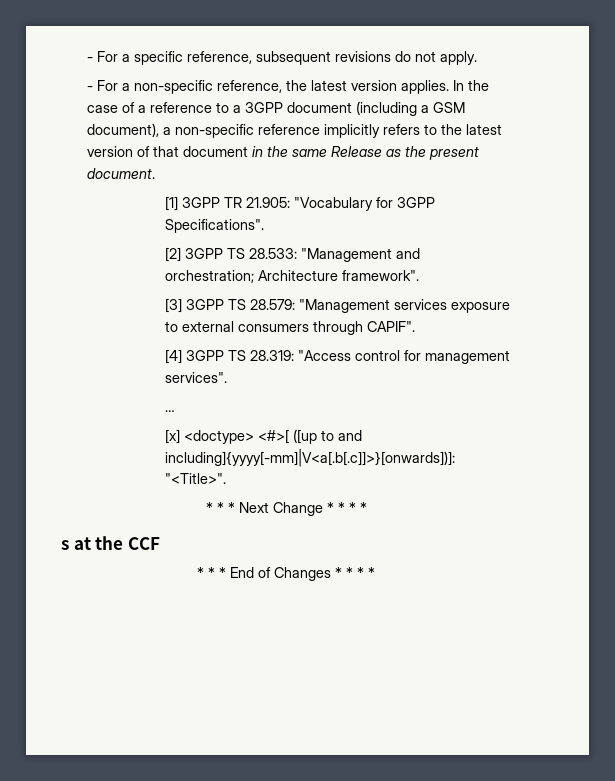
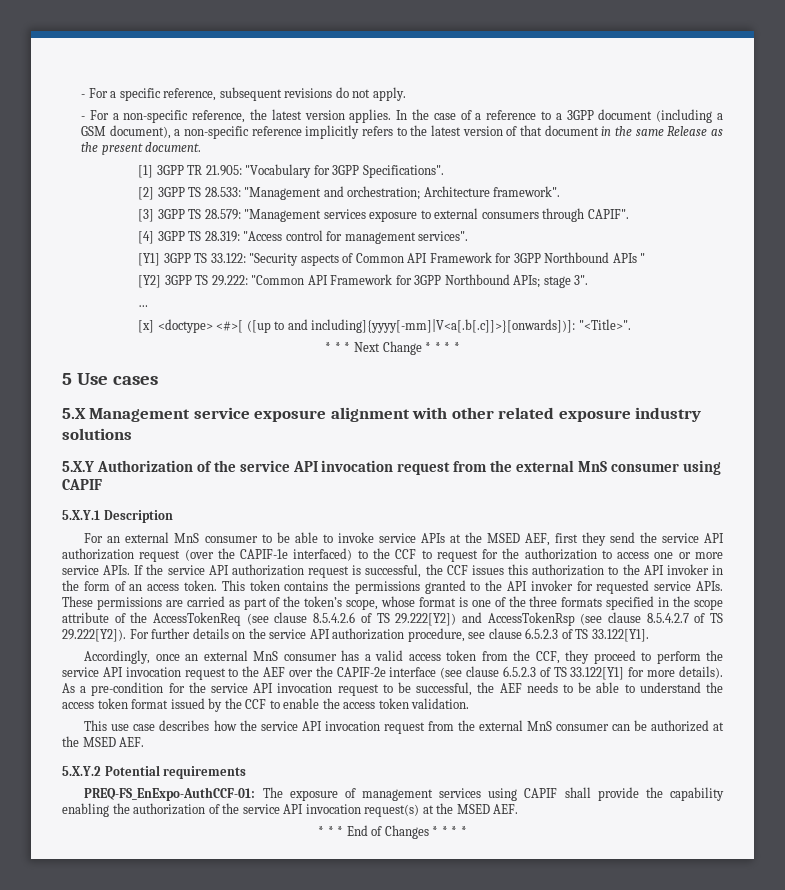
(227, 377) none -> [138,252,646,266] [138,274,589,288] // [Y1] 3GPP TS 33.122: "Security aspects of Common API Framework for 3GPP Northbound APIs " // [Y2] 3GPP TS 29.222: "Common API Framework for 3GPP Northbound APIs; stage 3".
[61,536,160,550] s at the CCF -> [62,373,158,385] [62,407,702,422] [62,428,132,440] [62,460,721,475] [62,479,102,490] [62,510,173,523] [84,532,724,546] [62,548,724,562] [62,564,723,578] [62,580,723,594] [62,596,724,610] [62,612,723,626] [62,628,649,642] [84,650,723,664] [62,666,724,680] [62,682,724,696] [62,698,470,712] [84,720,724,734] [62,736,145,747] [62,765,247,779] [84,787,724,801] [62,803,519,817] 5 Use cases // 5.X Management service exposure alignment with other related exposure industry solutions // 5.X.Y Authorization of the service API invocation request from the external MnS consumer using CAPIF // 5.X.Y.1 Description // For an external MnS consumer to be able to invoke service APIs at the MSED AEF, first they send the service API authorization request (over the CAPIF-1e interfaced) to the CCF to request for the authorization to access one or more service APIs. If the service API authorization request is successful, the CCF issues this authorization to the API invoker in the form of an access token. This token contains the permissions granted to the API invoker for requested service APIs. These permissions are carried as part of the token’s scope, whose format is one of the three formats specified in the scope attribute of the AccessTokenReq (see clause 8.5.4.2.6 of TS 29.222[Y2]) and AccessTokenRsp (see clause 8.5.4.2.7 of TS 29.222[Y2]). For further details on the service API authorization procedure, see clause 6.5.2.3 of TS 33.122[Y1]. // Accordingly, once an external MnS consumer has a valid access token from the CCF, they proceed to perform the service API invocation request to the AEF over the CAPIF-2e interface (see clause 6.5.2.3 of TS 33.122[Y1] for more details). As a pre-condition for the service API invocation request to be successful, the AEF needs to be able to understand the access token format issued by the CCF to enable the access token validation. // This use case describes how the service API invocation request from the external MnS consumer can be authorized at the MSED AEF. // 5.X.Y.2 Potential requirements // PREQ-FS_EnExpo-AuthCCF-01: The exposure of management services using CAPIF shall provide the capability enabling the authorization of the service API invocation request(s) at the MSED AEF.

